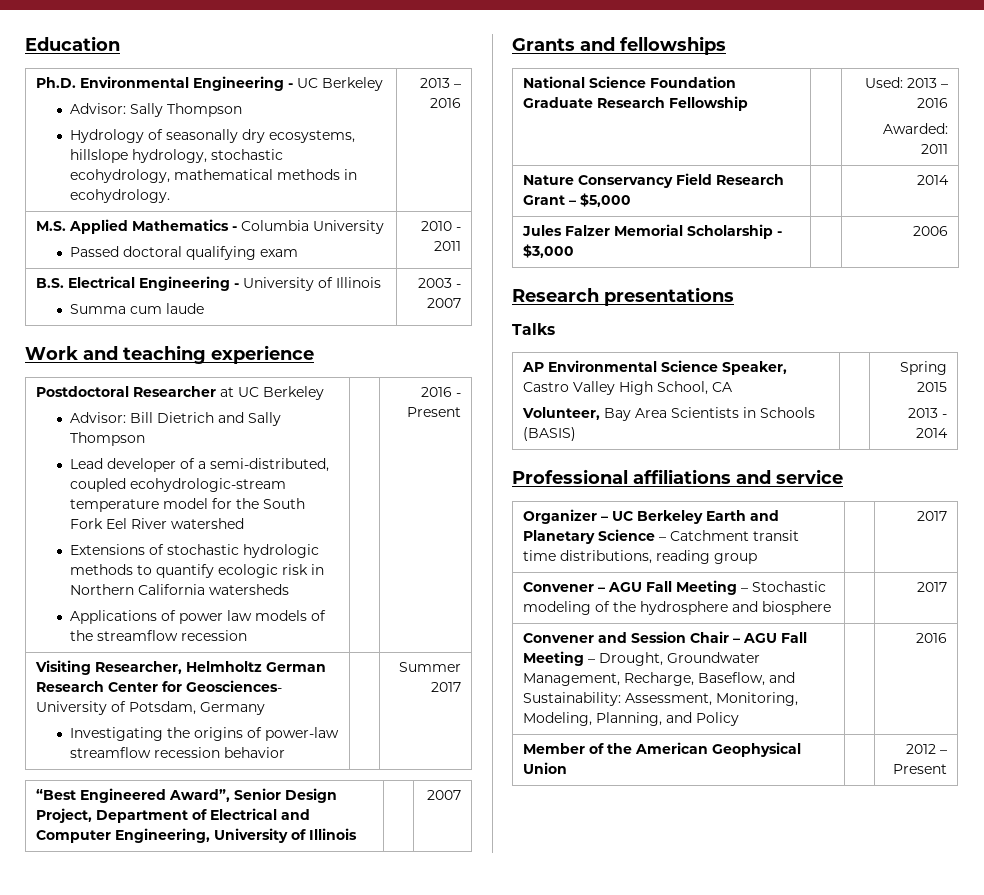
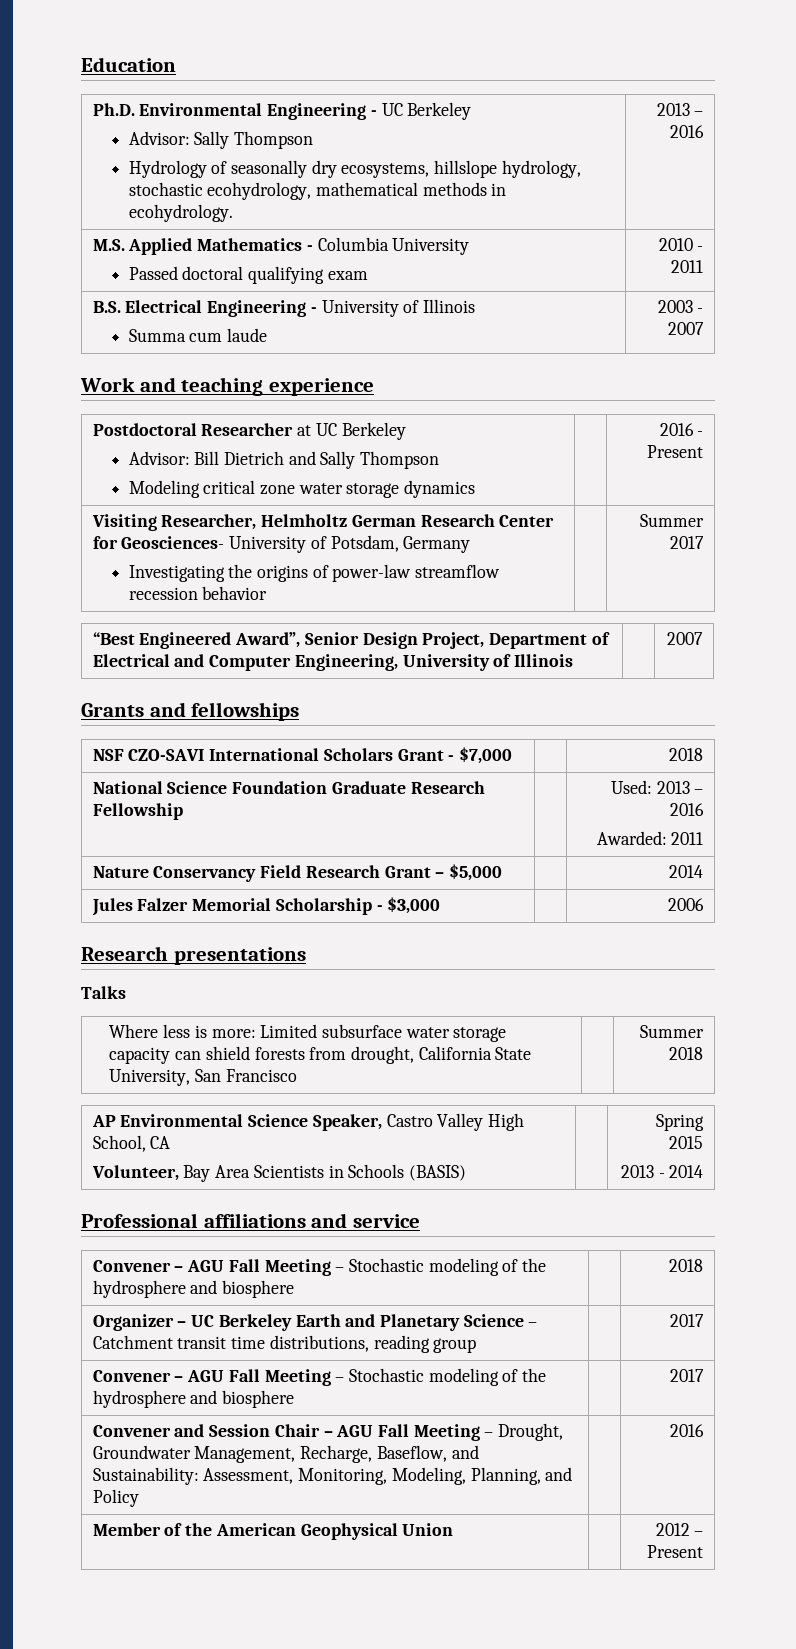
[69,458,329,472] [69,478,286,492] [69,498,305,512] [69,518,244,529] [69,544,319,558] [69,564,324,578] [69,584,289,595] [69,610,326,624] [69,630,247,641] Lead developer of a semi-distributed, coupled ecohydrologic-stream temperature model for the South Fork Eel River watershed // Extensions of stochastic hydrologic methods to quantify ecologic risk in Northern California watersheds // Applications of power law models of the streamflow recession -> [128,480,476,498] Modeling critical zone water storage dynamics
(726, 45) none -> [92,747,512,764] [669,748,704,761] // NSF CZO-SAVI International Scholars Grant - $7,000 | | 2018
(555, 329) none -> [109,1024,507,1042] [109,1046,532,1064] [109,1069,297,1086] [640,1025,705,1038] [669,1047,704,1060] // Where less is more: Limited subsurface water storage capacity can shield forests from drought, California State University, San Francisco | | Summer 2018
(843, 476) none -> [92,1258,547,1276] [92,1280,295,1298] [669,1259,704,1272] // Convener – AGU Fall Meeting – Stochastic modeling of the hydrosphere and biosphere | | 2018

